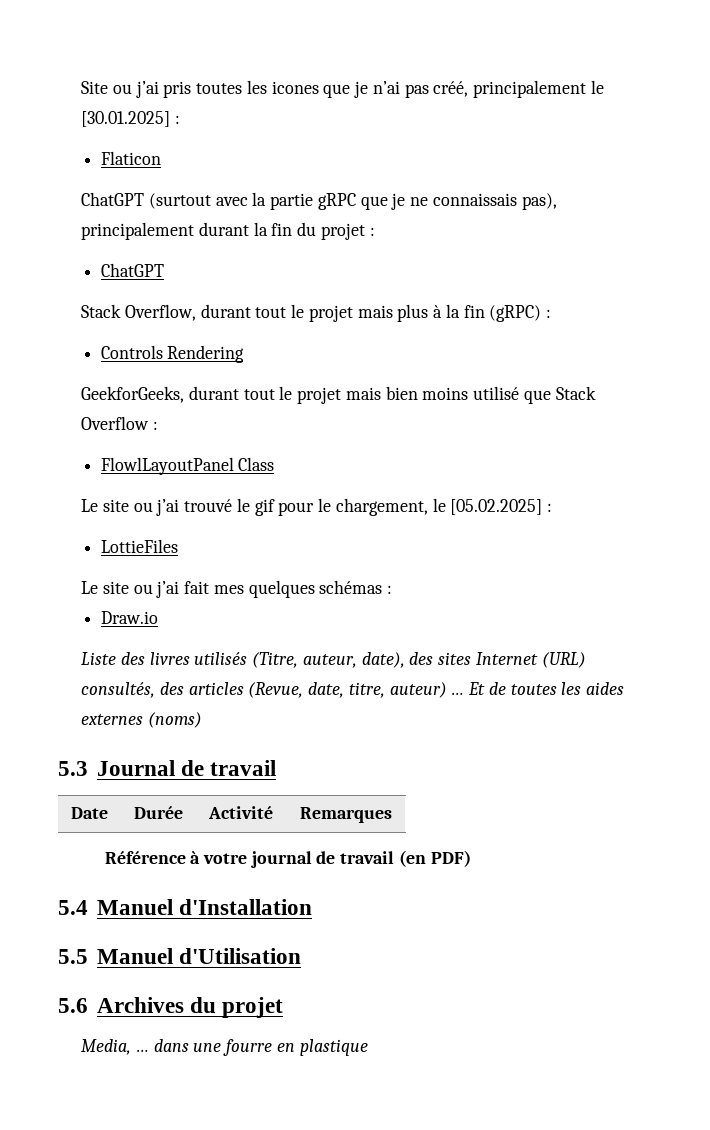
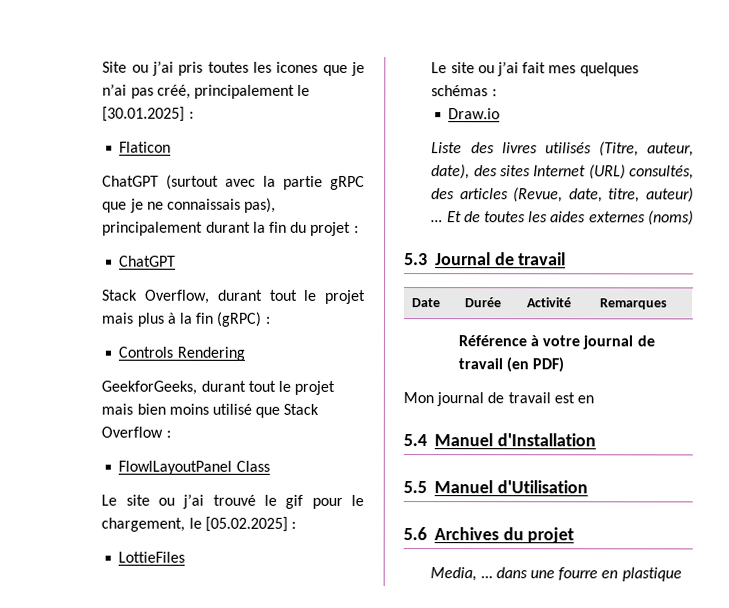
(471, 858) none -> [403,392,594,407] // Mon journal de travail est en

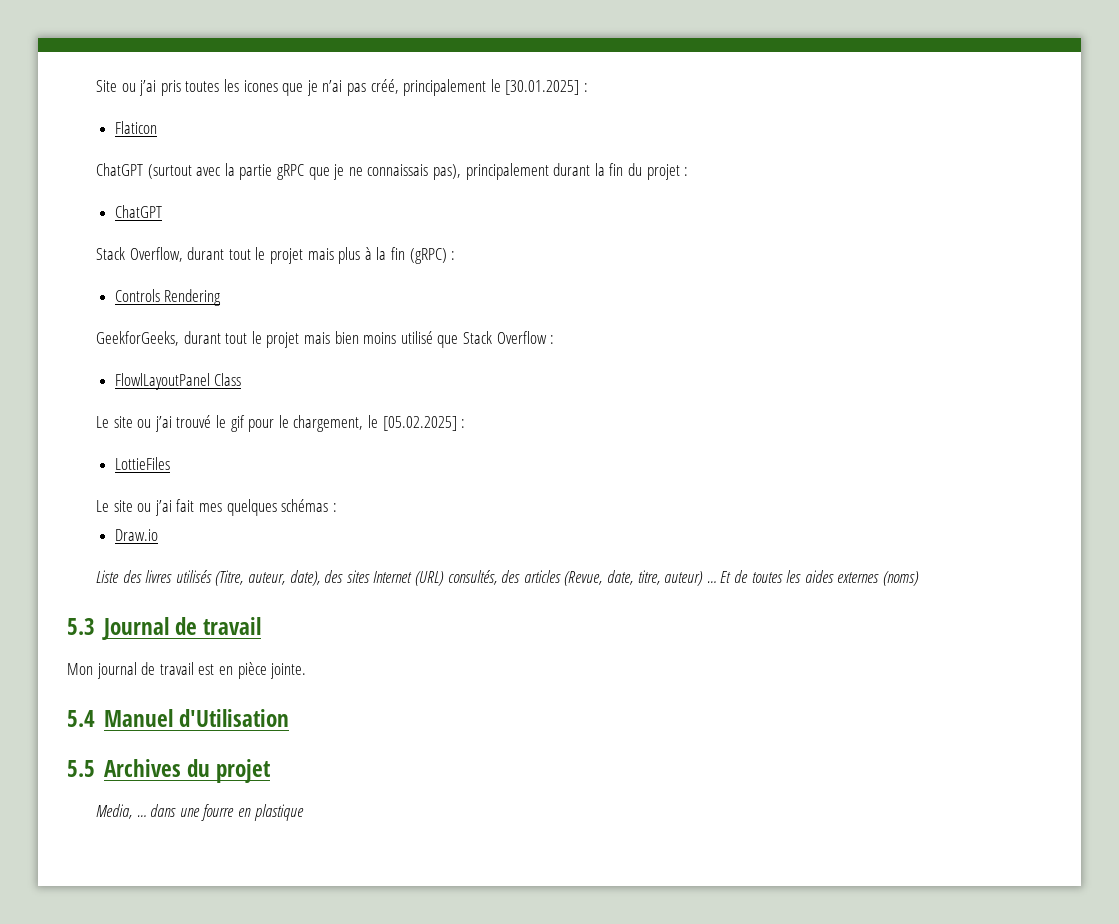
[410,298,441,308] [463,297,502,308] [525,297,572,308] [598,298,668,310] [457,335,655,350] [457,357,565,373] // Date | Durée | Activité | Remarques // Référence à votre journal de travail (en PDF) -> (261, 626) none
[403,433,596,447] [403,481,427,494] // 5.4 Manuel d'Installation // 5.5 -> [237,662,307,679] [67,710,95,727] pièce jointe. // 5.4
[403,527,427,541] 5.6 -> [67,760,95,777] 5.5

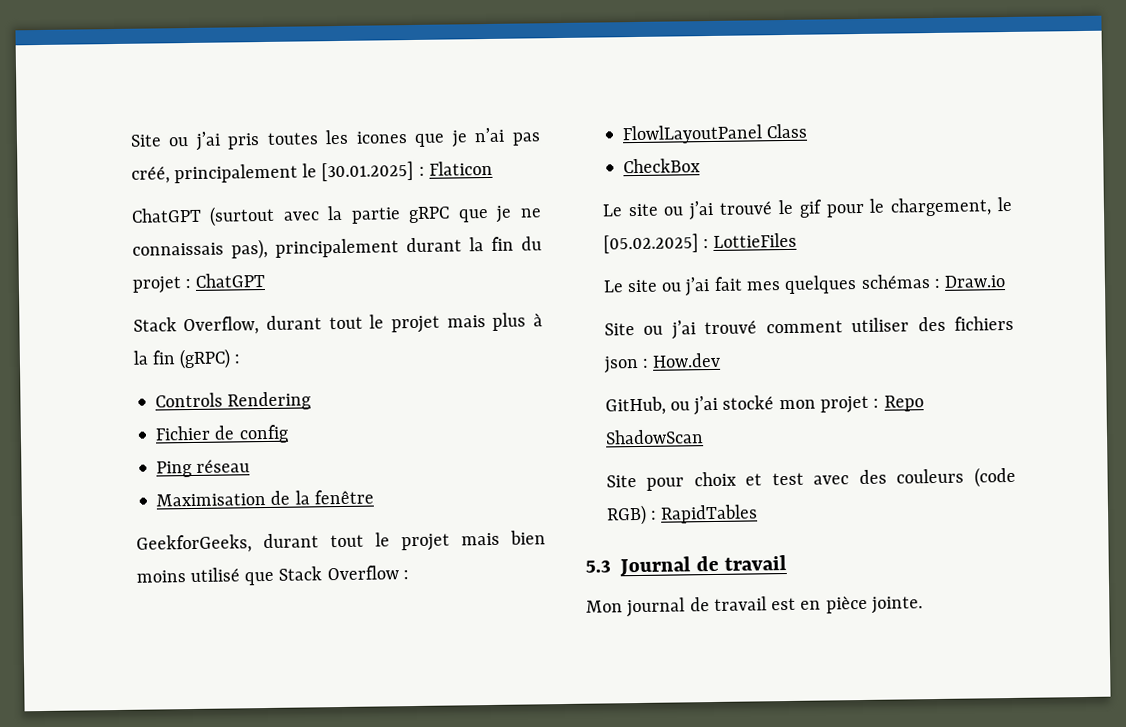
(588, 87) // -> (425, 171) none
(689, 171) // -> (191, 283) none
(222, 297) none -> [155,424,289,444] [156,459,251,478] [156,489,374,507] // Fichier de config // Ping réseau // Maximisation de la fenêtre
(242, 379) none -> [623,158,702,174] // CheckBox
(466, 423) // -> (709, 244) none
(337, 507) // -> (941, 283) none
[96,570,919,586] Liste des livres utilisés (Titre, auteur, date), des sites Internet (URL) consultés, des articles (Revue, date, titre, auteur) … Et de toutes les aides externes (noms) -> [603,315,1014,340] [602,352,722,374] [604,395,924,416] [604,429,704,445] [605,466,1017,491] [605,504,759,526] Site ou j’ai trouvé comment utiliser des fichiers json : How.dev // GitHub, ou j’ai stocké mon projet : Repo ShadowScan // Site pour choix et test avec des couleurs (code RGB) : RapidTables
[67,709,289,727] [67,759,270,783] [96,804,304,821] // 5.4 Manuel d'Utilisation // 5.5 Archives du projet // Media, … dans une fourre en plastique -> (923, 605) none

